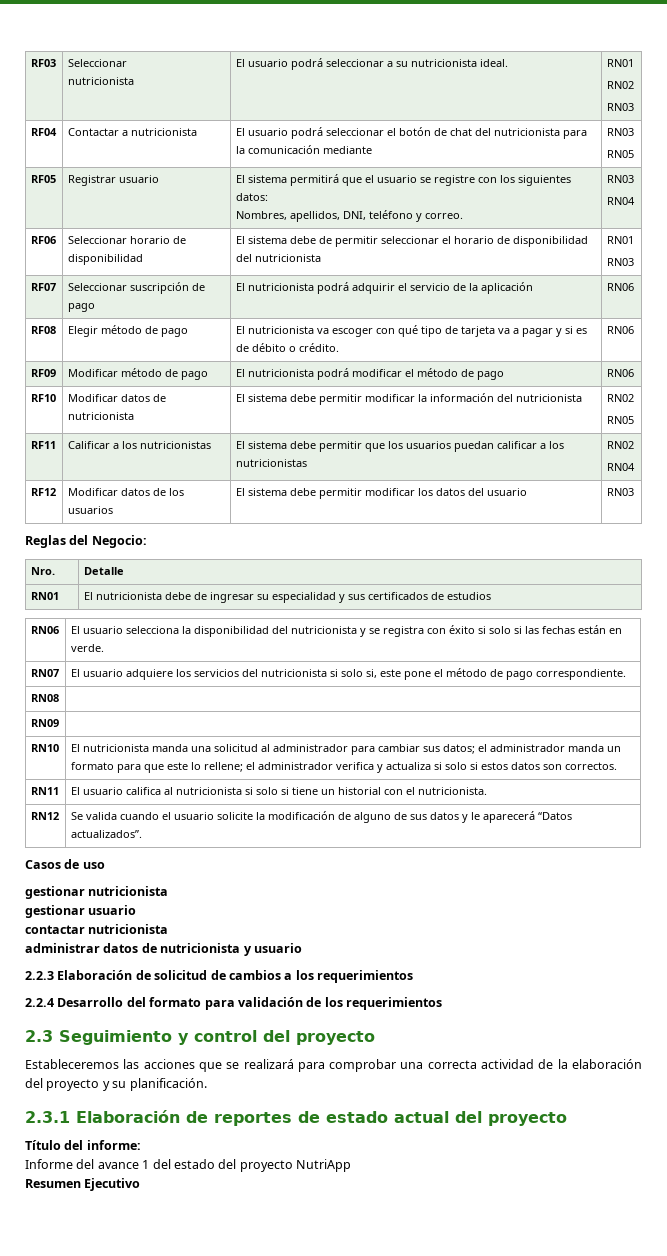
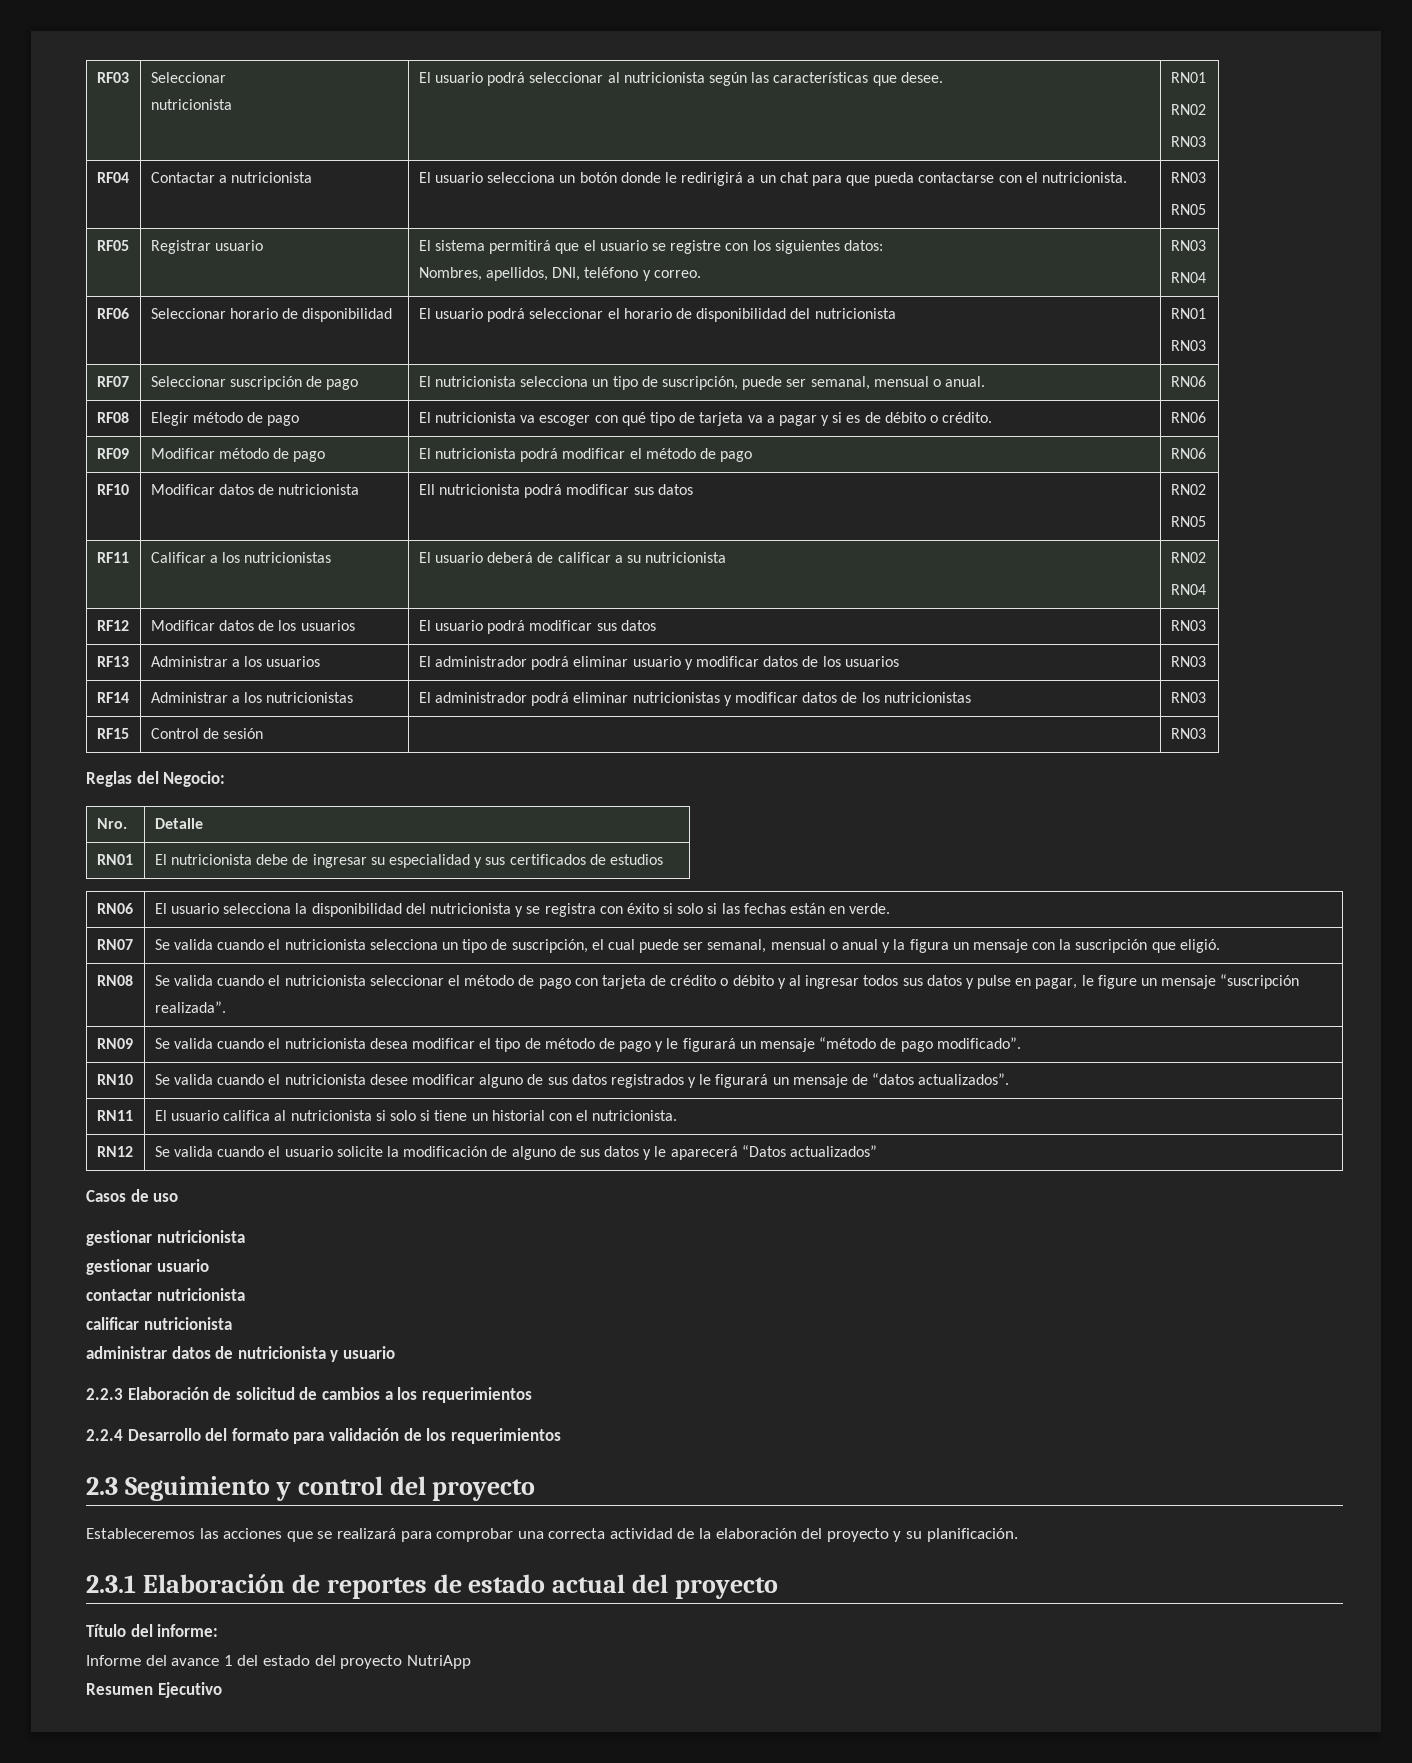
[386,59,508,67] a su nutricionista ideal. -> [607,72,943,86] al nutricionista según las características que desee.
[290,127,587,139] [235,145,372,154] podrá seleccionar el botón de chat del nutricionista para la comunicación mediante -> [487,172,1127,186] selecciona un botón donde le redirigirá a un chat para que pueda contactarse con el nutricionista.
[247,236,378,247] sistema debe de permitir -> [435,308,526,322] usuario podrá
[316,282,533,294] podrá adquirir el servicio de la aplicación -> [520,376,986,390] selecciona un tipo de suscripción, puede ser semanal, mensual o anual.
[235,393,582,405] El sistema debe permitir modificar la información del nutricionista -> [418,484,693,498] Ell nutricionista podrá modificar sus datos
[247,441,564,452] [235,459,307,467] sistema debe permitir que los usuarios puedan calificar a los nutricionistas -> [435,552,727,563] usuario deberá de calificar a su nutricionista
[247,488,527,499] sistema debe permitir modificar los datos del usuario -> [435,620,656,634] [1170,620,1206,631] [96,656,129,667] [150,656,321,667] [418,656,899,670] [1170,656,1206,667] [96,692,129,703] [150,692,354,703] [418,692,971,706] [1170,692,1206,703] [96,728,129,739] [150,728,264,739] usuario podrá modificar sus datos | RN03 // RF13 | Administrar a los usuarios | El administrador podrá eliminar usuario y modificar datos de los usuarios | RN03 // RF14 | Administrar a los nutricionistas | El administrador podrá eliminar nutricionistas y modificar datos de los nutricionistas | RN03 // RF15 | Control de sesión |
[70,668,626,680] [30,694,59,702] [30,719,59,727] [30,744,59,752] [70,744,621,755] [70,762,617,773] El usuario adquiere los servicios del nutricionista si solo si, este pone el método de pago correspondiente. // RN08 | // RN09 | // RN10 | El nutricionista manda una solicitud al administrador para cambiar sus datos; el administrador manda un formato para que este lo rellene; el administrador verifica y actualiza si solo si estos datos son correctos. -> [154,939,1220,953] [96,975,133,986] [154,974,1300,989] [154,1001,226,1013] [96,1038,133,1049] [154,1037,1021,1052] [96,1074,133,1085] [154,1073,1010,1088] Se valida cuando el nutricionista selecciona un tipo de suscripción, el cual puede ser semanal, mensual o anual y la figura un mensaje con la suscripción que eligió. // RN08 | Se valida cuando el nutricionista seleccionar el método de pago con tarjeta de crédito o débito y al ingresar todos sus datos y pulse en pagar, le figure un mensaje “suscripción realizada”. // RN09 | Se valida cuando el nutricionista desea modificar el tipo de método de pago y le figurará un mensaje “método de pago modificado”. // RN10 | Se valida cuando el nutricionista desee modificar alguno de sus datos registrados y le figurará un mensaje de “datos actualizados”.
[70,830,142,838] actualizados”. -> [789,1145,877,1157] actualizados”
(169, 929) none -> [86,1317,232,1330] // calificar nutricionista

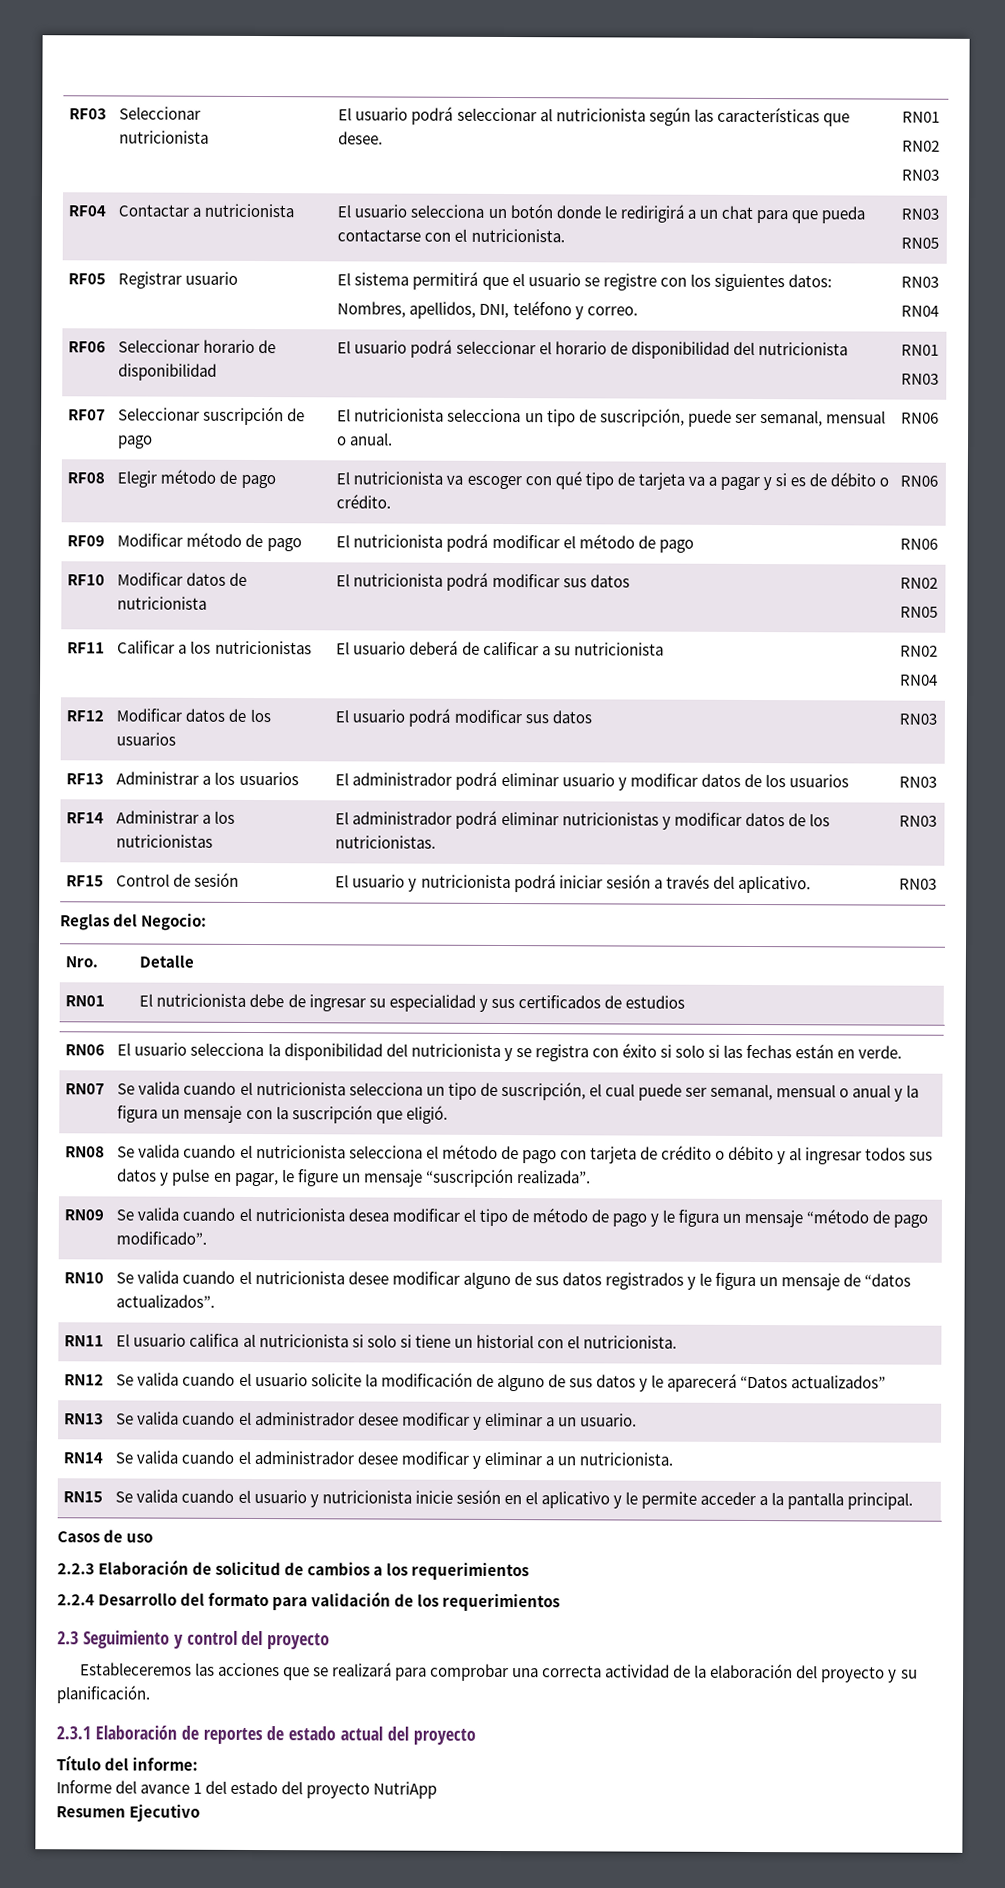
[418,484,435,495] Ell -> [336,573,351,587] El
[883,692,971,703] nutricionistas -> [335,835,437,849] nutricionistas.
(264, 733) none -> [335,874,811,894] El usuario y nutricionista podrá iniciar sesión a través del aplicativo.
[369,975,444,986] seleccionar -> [348,1145,423,1159] selecciona
[682,1038,736,1052] figurará -> [678,1209,720,1227] figura
[715,1074,769,1088] figurará -> [715,1272,757,1291] figura
[86,1189,179,1202] [86,1230,245,1246] [86,1259,209,1275] [86,1288,245,1301] [86,1317,232,1330] [86,1346,395,1362] // Casos de uso // gestionar nutricionista // gestionar usuario // contactar nutricionista // calificar nutricionista // administrar datos de nutricionista y usuario -> [64,1413,105,1425] [116,1411,637,1430] [63,1452,104,1464] [115,1450,673,1469] [63,1491,104,1503] [115,1489,914,1510] [57,1529,154,1543] // RN13 | Se valida cuando el administrador desee modificar y eliminar a un usuario. // RN14 | Se valida cuando el administrador desee modificar y eliminar a un nutricionista. // RN15 | Se valida cuando el usuario y nutricionista inicie sesión en el aplicativo y le permite acceder a la pantalla principal. // Casos de uso

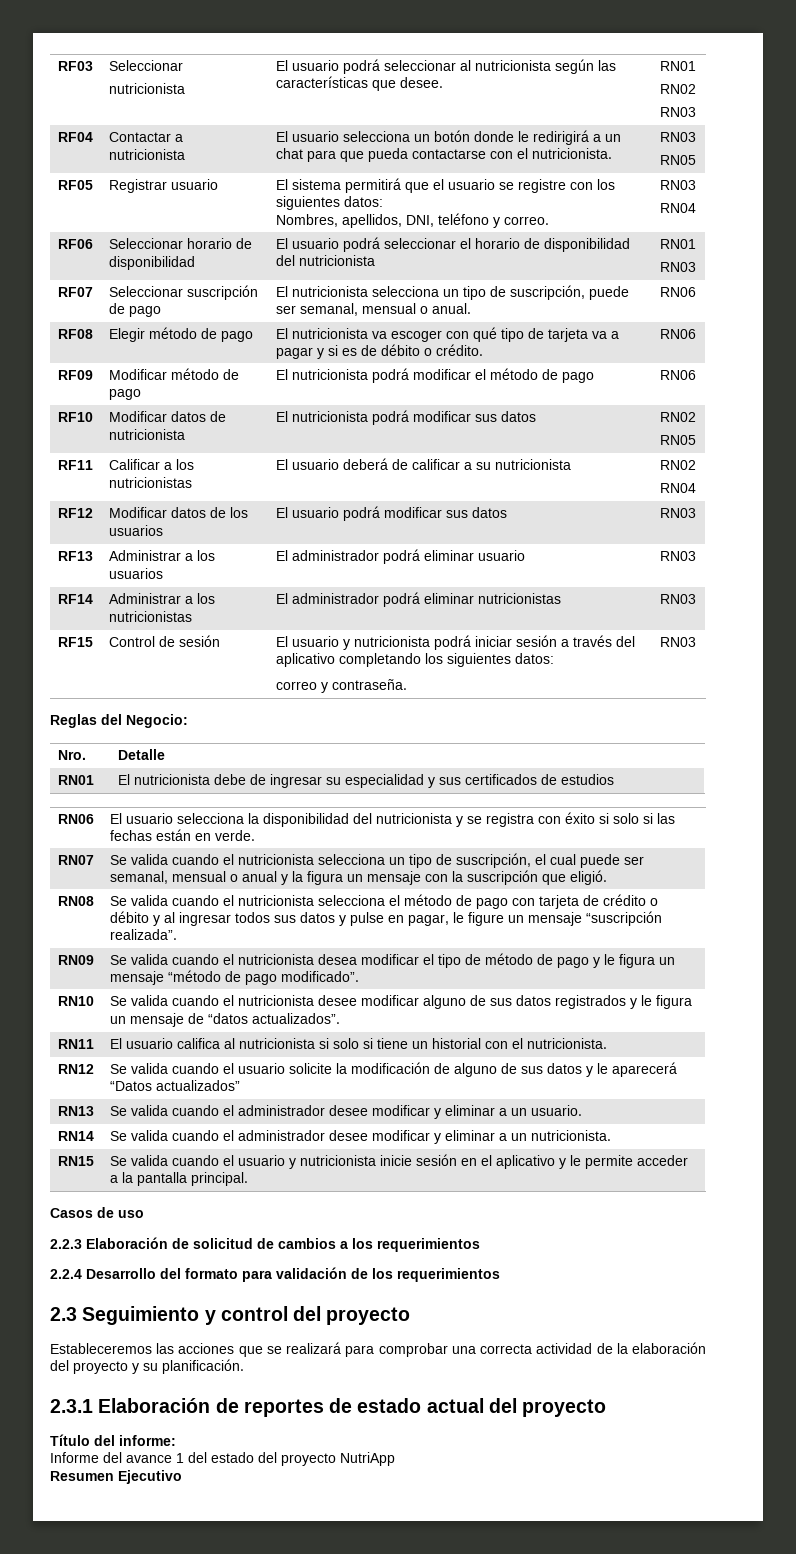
[617,773,849,791] y modificar datos de los usuarios -> (525, 555) none
[661,812,830,830] [335,835,437,849] y modificar datos de los nutricionistas. -> (561, 598) none
[737,875,811,894] aplicativo. -> [275,653,554,667] [275,679,407,693] aplicativo completando los siguientes datos: // correo y contraseña.

